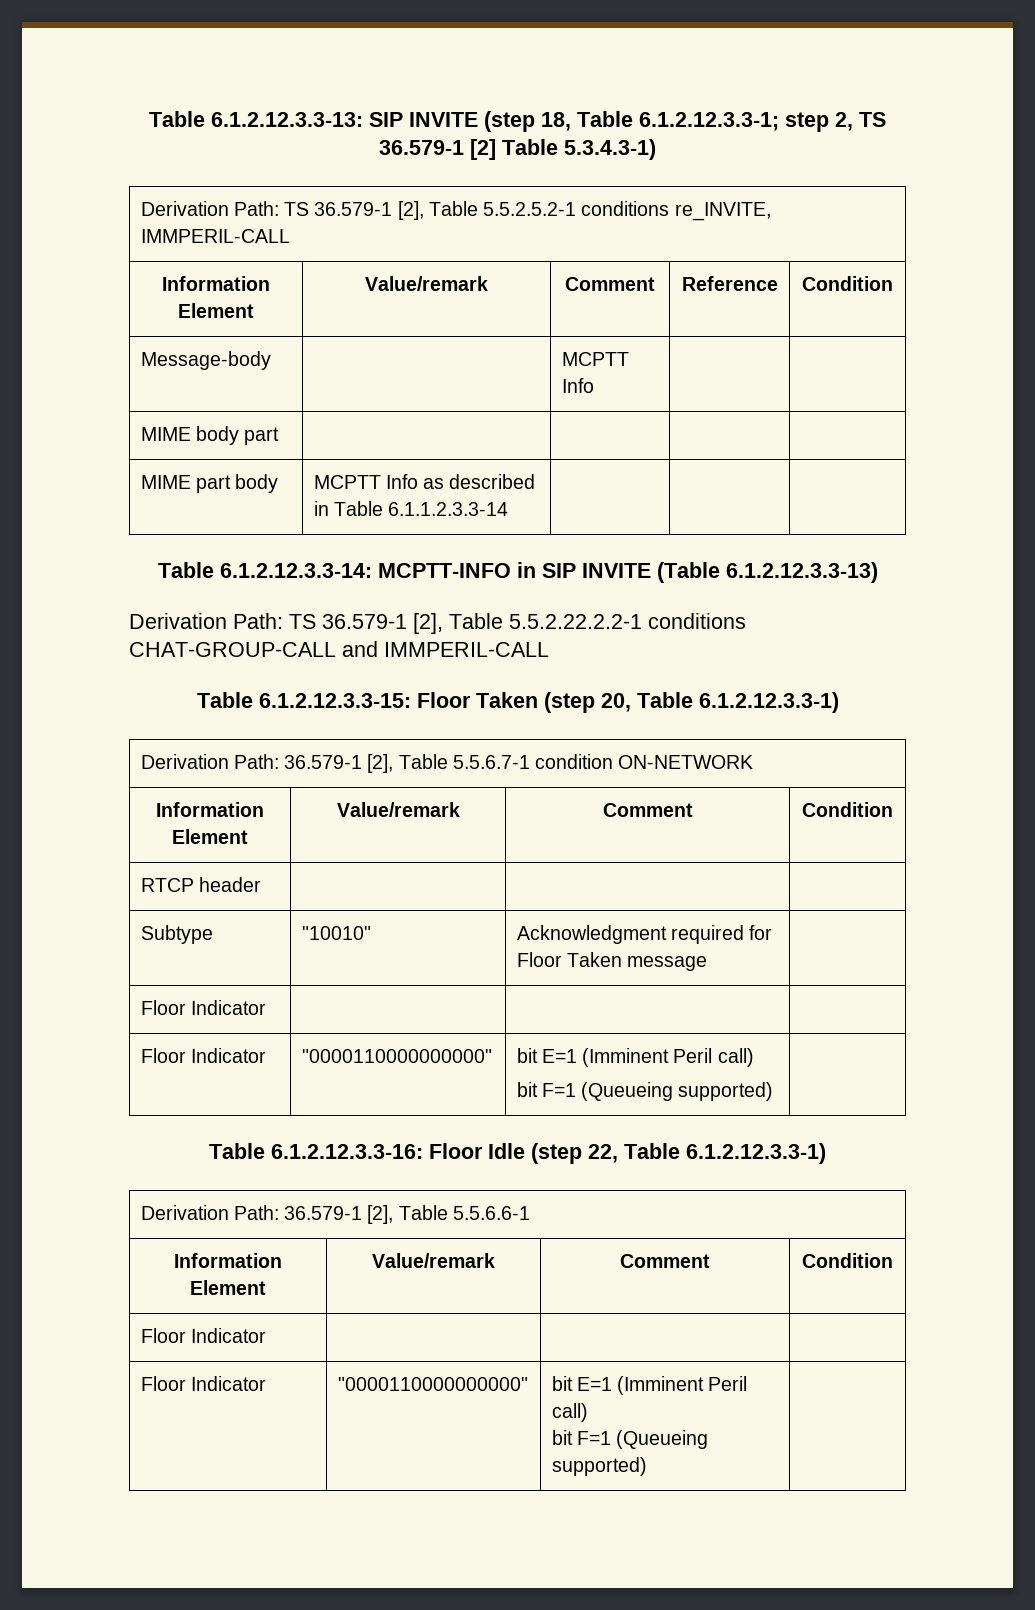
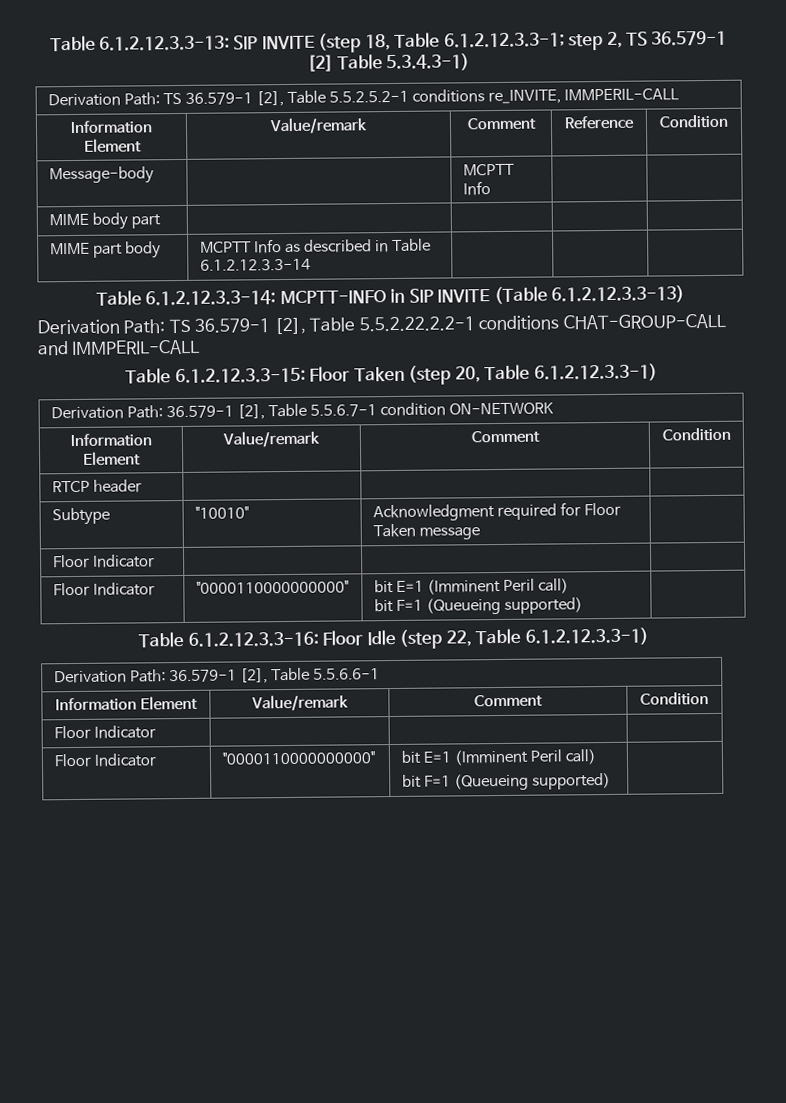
[388,502,509,516] 6.1.1.2.3.3-14 -> [199,258,311,271] 6.1.2.12.3.3-14

